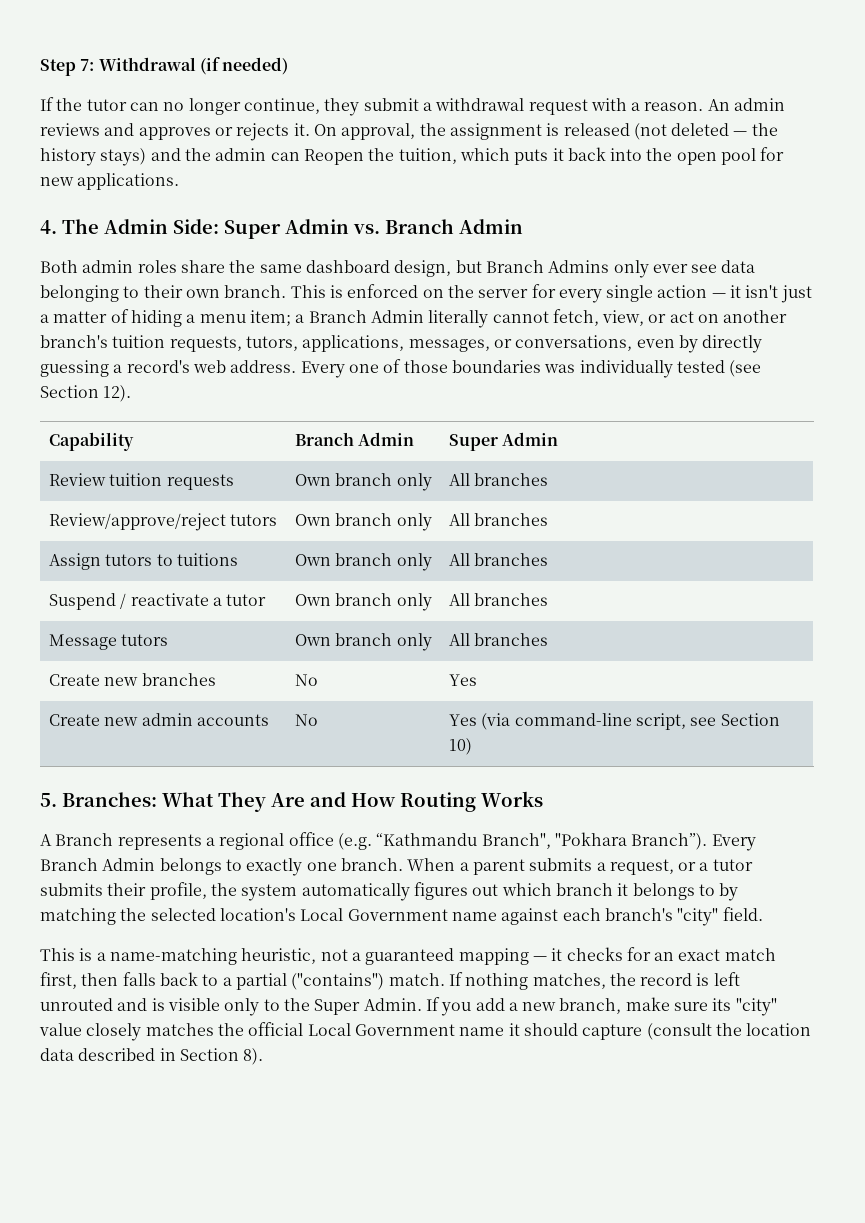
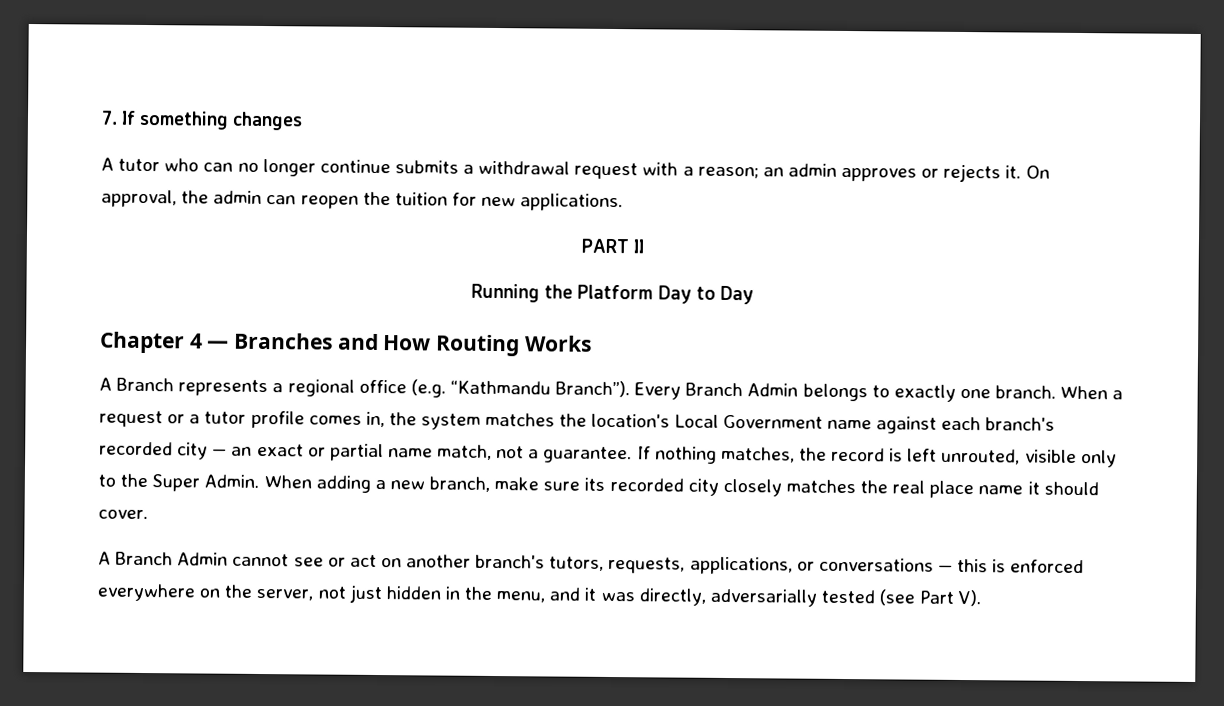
[40,57,289,76] [40,97,419,116] Step 7: Withdrawal (if needed) // If the tutor can no longer continue, they submit -> [101,110,304,131] [101,157,459,177] 7. If something changes // A tutor who can no longer continue submits
[644,98,786,111] [40,123,135,136] reason. An admin reviews and -> [697,163,837,179] reason; an admin
[449,123,778,140] [40,147,785,166] [40,173,180,190] [40,219,523,239] [40,260,756,278] [40,284,812,303] [40,309,788,328] [40,335,763,353] [40,359,762,378] [40,385,132,402] [49,432,135,451] [295,432,415,446] [449,432,559,451] [49,473,234,490] [295,473,432,491] [449,473,549,486] [49,513,278,531] [295,513,432,531] [449,513,549,526] [49,553,239,570] [295,553,432,571] [449,553,549,566] [49,593,267,610] [295,593,432,611] [449,593,549,606] [49,634,169,650] [295,633,432,651] [449,633,549,646] [49,673,216,686] [295,674,319,686] [449,674,478,686] [49,713,270,726] [295,714,319,726] [449,713,780,730] [449,738,473,755] [40,792,305,812] assignment is released (not deleted — the history stays) and the admin can Reopen the tuition, which puts it back into the open pool for new applications. // 4. The Admin Side: Super Admin vs. Branch Admin // Both admin roles share the same dashboard design, but Branch Admins only ever see data belonging to their own branch. This is enforced on the server for every single action — it isn't just a matter of hiding a menu item; a Branch Admin literally cannot fetch, view, or act on another branch's tuition requests, tutors, applications, messages, or conversations, even by directly guessing a record's web address. Every one of those boundaries was individually tested (see Section 12). // Capability | Branch Admin | Super Admin // Review tuition requests | Own branch only | All branches // Review/approve/reject tutors | Own branch only | All branches // Assign tutors to tuitions | Own branch only | All branches // Suspend / reactivate a tutor | Own branch only | All branches // Message tutors | Own branch only | All branches // Create new branches | No | Yes // Create new admin accounts | No | Yes (via command-line script, see Section 10) // 5. Branches: What They Are -> [213,190,624,212] [580,238,645,254] [471,283,754,305] [99,331,334,354] admin can reopen the tuition for new applications. // PART II // Running the Platform Day to Day // Chapter 4 — Branches
[481,832,627,849] Branch", "Pokhara -> (551, 387) none
[472,858,753,875] [40,882,739,901] [40,908,216,925] parent submits a request, or a tutor submits their profile, the system automatically figures out which branch it belongs to by matching the selected -> [99,410,588,430] request or a tutor profile comes in, the system matches the
[677,907,763,926] [40,947,776,965] [40,972,445,990] "city" field. // This is a name-matching heuristic, not a guaranteed mapping — it checks for an exact match first, then falls back to a partial ("contains") match. -> [99,441,633,464] recorded city — an exact or partial name match, not a guarantee.
[40,998,165,1011] unrouted and is -> [941,448,1021,465] unrouted,
[425,997,505,1016] If you add -> [263,475,371,493] When adding
[735,998,777,1016] [39,1023,82,1036] "city" value -> [609,477,719,496] recorded city
[248,1022,812,1040] [40,1048,264,1065] official Local Government name it should capture (consult the location data described in Section 8). -> [892,480,1099,499] [98,509,148,520] [98,551,1085,575] [97,583,982,607] real place name it should cover. // A Branch Admin cannot see or act on another branch's tutors, requests, applications, or conversations — this is enforced everywhere on the server, not just hidden in the menu, and it was directly, adversarially tested (see Part V).

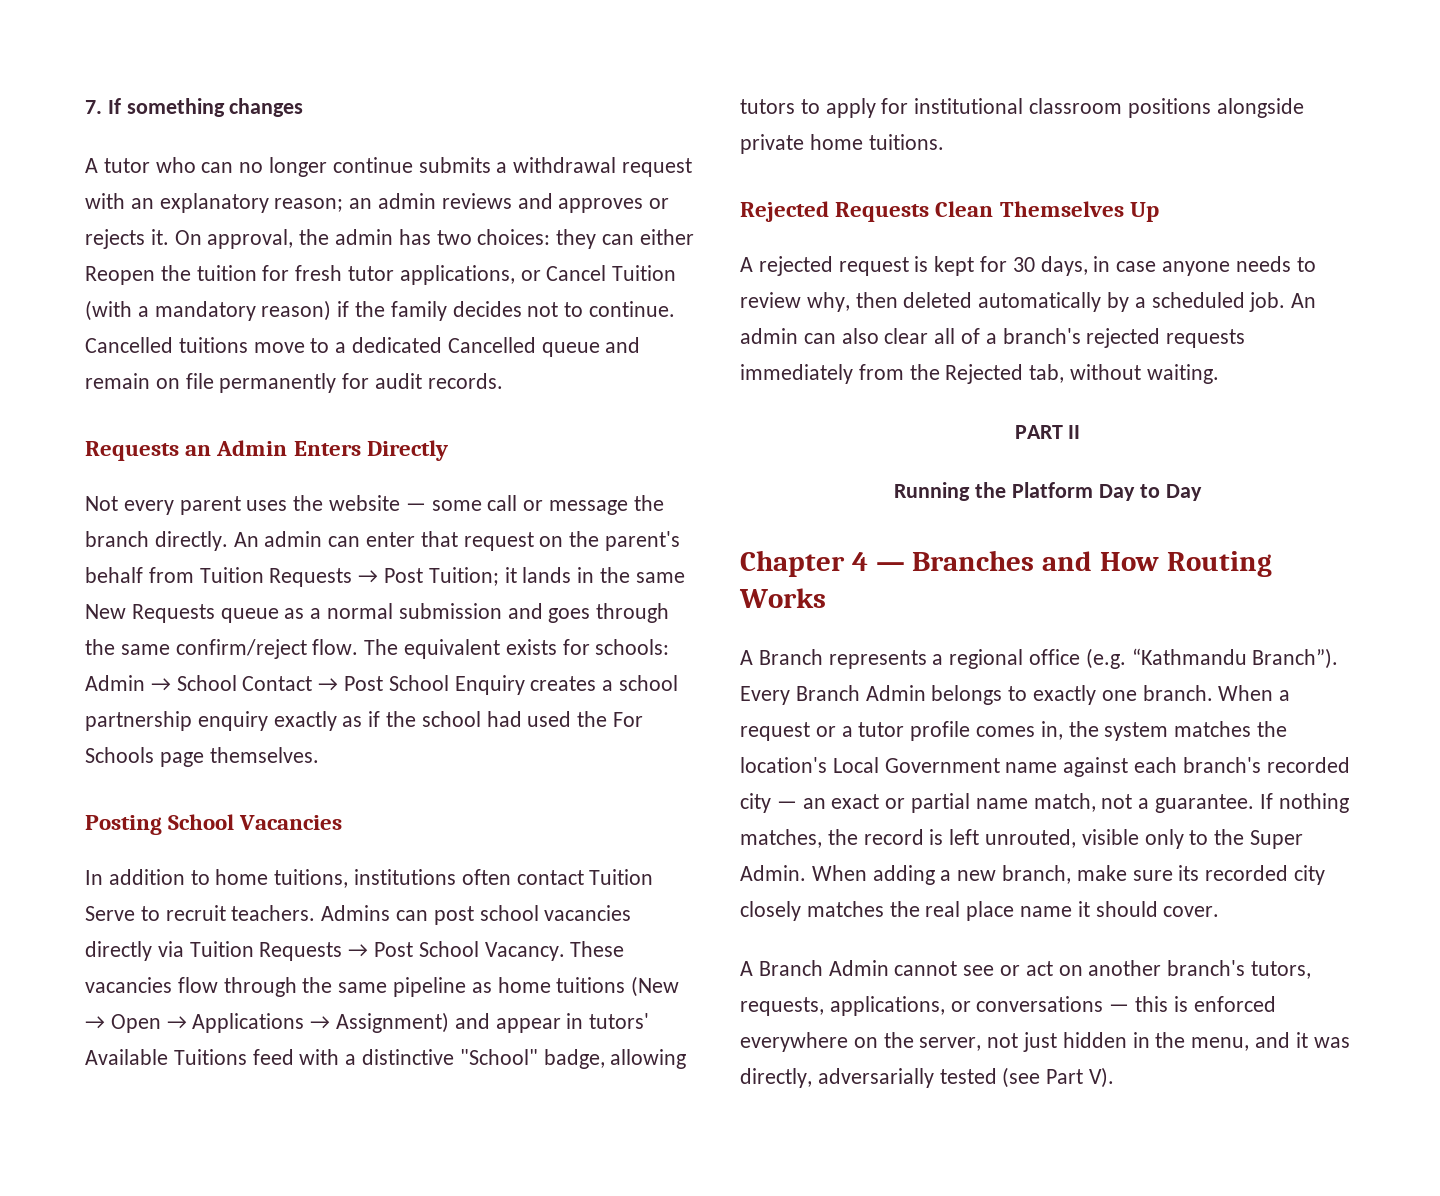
[682,166,694,176] a -> [130,193,269,213] an explanatory
(837, 170) none -> [441,193,553,209] reviews and
[266,191,624,212] can reopen the tuition for new applications. -> [398,229,694,249] [85,265,677,285] [85,300,676,321] [85,337,641,357] [85,373,503,393] [85,440,448,461] [85,495,664,515] [85,531,681,551] [85,567,685,587] [85,603,670,623] [85,639,670,659] [85,675,679,695] [85,711,644,731] [85,747,319,767] [85,814,343,835] [85,869,654,888] [85,905,632,925] [85,941,625,961] [85,976,680,997] [85,1012,650,1033] [85,1049,687,1069] [740,98,1304,118] [740,134,944,154] [740,201,1159,222] [740,256,1316,276] [740,292,1317,312] [740,328,1246,348] [740,364,1219,384] has two choices: they can either Reopen the tuition for fresh tutor applications, or Cancel Tuition (with a mandatory reason) if the family decides not to continue. Cancelled tuitions move to a dedicated Cancelled queue and remain on file permanently for audit records. // Requests an Admin Enters Directly // Not every parent uses the website — some call or message the branch directly. An admin can enter that request on the parent's behalf from Tuition Requests → Post Tuition; it lands in the same New Requests queue as a normal submission and goes through the same confirm/reject flow. The equivalent exists for schools: Admin → School Contact → Post School Enquiry creates a school partnership enquiry exactly as if the school had used the For Schools page themselves. // Posting School Vacancies // In addition to home tuitions, institutions often contact Tuition Serve to recruit teachers. Admins can post school vacancies directly via Tuition Requests → Post School Vacancy. These vacancies flow through the same pipeline as home tuitions (New → Open → Applications → Assignment) and appear in tutors' Available Tuitions feed with a distinctive "School" badge, allowing tutors to apply for institutional classroom positions alongside private home tuitions. // Rejected Requests Clean Themselves Up // A rejected request is kept for 30 days, in case anyone needs to review why, then deleted automatically by a scheduled job. An admin can also clear all of a branch's rejected requests immediately from the Rejected tab, without waiting.

